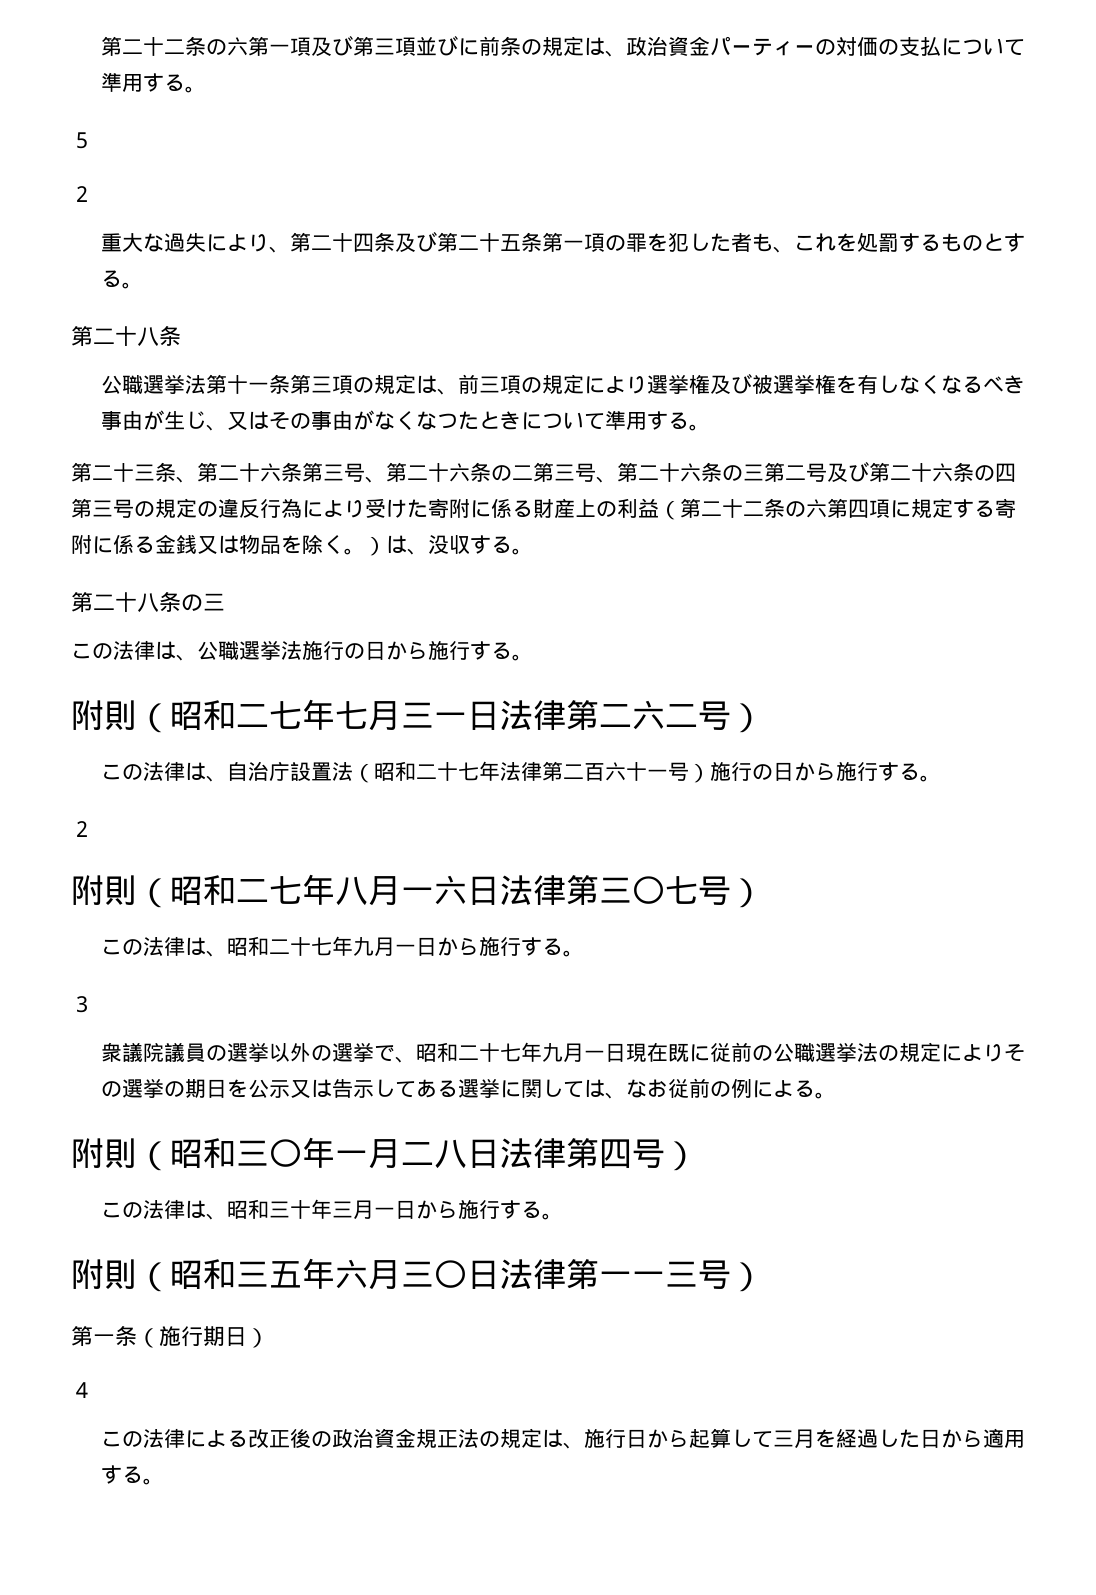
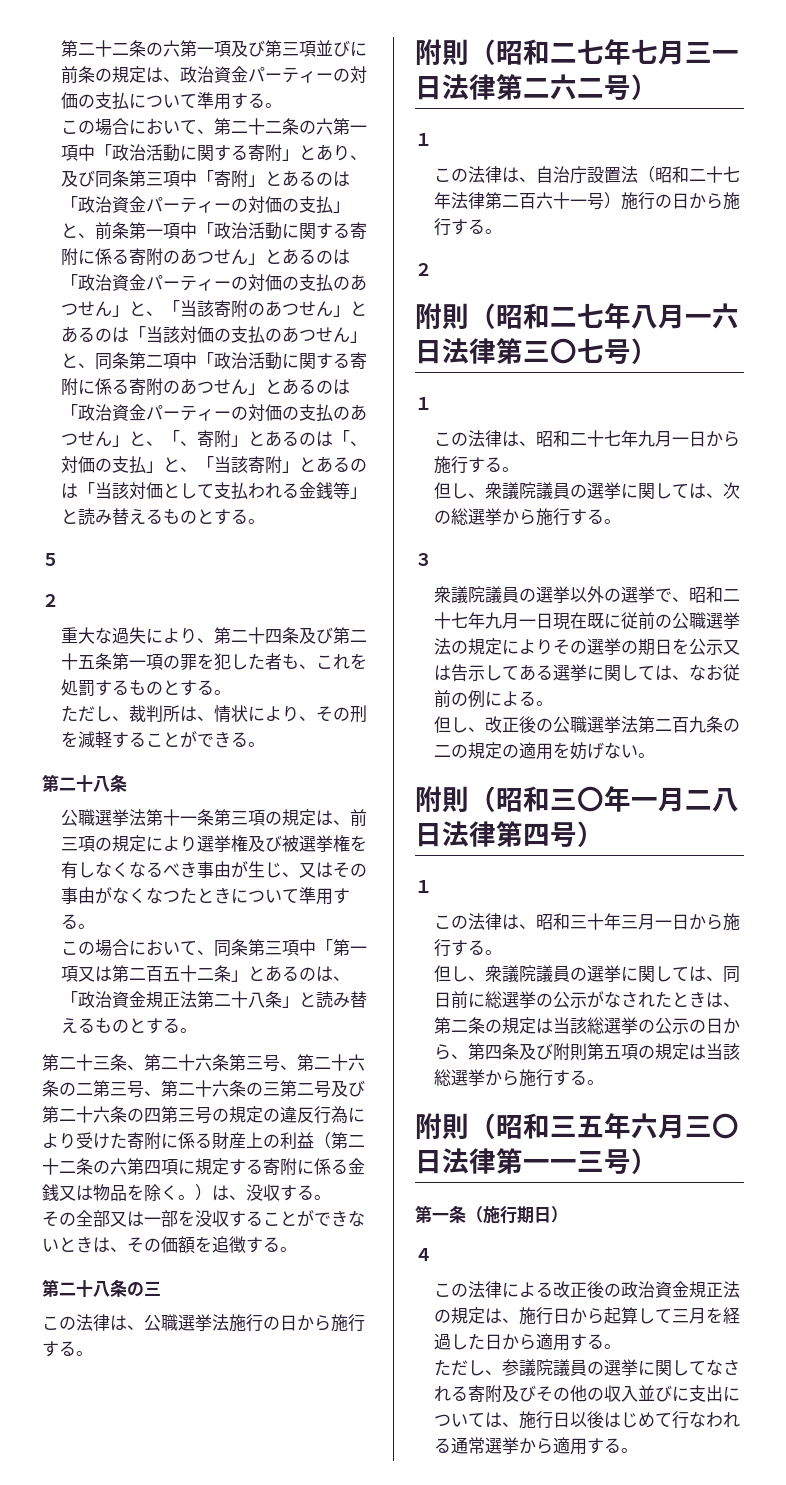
(206, 89) none -> [60,118,367,136] [60,144,367,162] [60,170,350,188] [60,196,350,213] [60,222,367,240] [60,248,350,266] [60,274,367,291] [60,300,367,318] [60,326,367,343] [60,352,367,370] [60,378,350,396] [60,404,367,421] [60,430,367,448] [60,456,367,474] [60,482,367,499] [60,508,265,525] // この場合において、第二十二条の六第一項中「政治活動に関する寄附」とあり、及び同条第三項中「寄附」とあるのは「政治資金パーティーの対価の支払」と、前条第一項中「政治活動に関する寄附に係る寄附のあつせん」とあるのは「政治資金パーティーの対価の支払のあつせん」と、「当該寄附のあつせん」とあるのは「当該対価の支払のあつせん」と、同条第二項中「政治活動に関する寄附に係る寄附のあつせん」とあるのは「政治資金パーティーの対価の支払のあつせん」と、「、寄附」とあるのは「、対価の支払」と、「当該寄附」とあるのは「当該対価として支払われる金銭等」と読み替えるものとする。
(143, 285) none -> [60,705,367,723] [60,731,265,748] // ただし、裁判所は、情状により、その刑を減軽することができる。
(710, 427) none -> [60,939,367,957] [60,965,350,982] [60,991,367,1008] [60,1017,197,1034] // この場合において、同条第三項中「第一項又は第二百五十二条」とあるのは、「政治資金規正法第二十八条」と読み替えるものとする。
(533, 551) none -> [42,1210,365,1227] [42,1236,297,1253] // その全部又は一部を没収することができないときは、その価額を追徴する。
(764, 718) none -> [415,133,432,146] // １
(764, 893) none -> [415,397,432,410] // １
(584, 953) none -> [433,482,740,499] [433,508,621,526] // 但し、衆議院議員の選挙に関しては、次の総選挙から施行する。
(836, 1095) none -> [433,716,740,733] [433,742,655,760] // 但し、改正後の公職選挙法第二百九条の二の規定の適用を妨げない。
(698, 1156) none -> [415,880,432,893] // １
(563, 1216) none -> [433,965,740,983] [433,991,740,1009] [433,1017,740,1034] [433,1043,740,1061] [433,1069,604,1087] // 但し、衆議院議員の選挙に関しては、同日前に総選挙の公示がなされたときは、第二条の規定は当該総選挙の公示の日から、第四条及び附則第五項の規定は当該総選挙から施行する。
(164, 1481) none -> [433,1359,740,1376] [433,1385,740,1403] [433,1411,740,1429] [433,1437,638,1455] // ただし、参議院議員の選挙に関してなされる寄附及びその他の収入並びに支出については、施行日以後はじめて行なわれる通常選挙から適用する。

